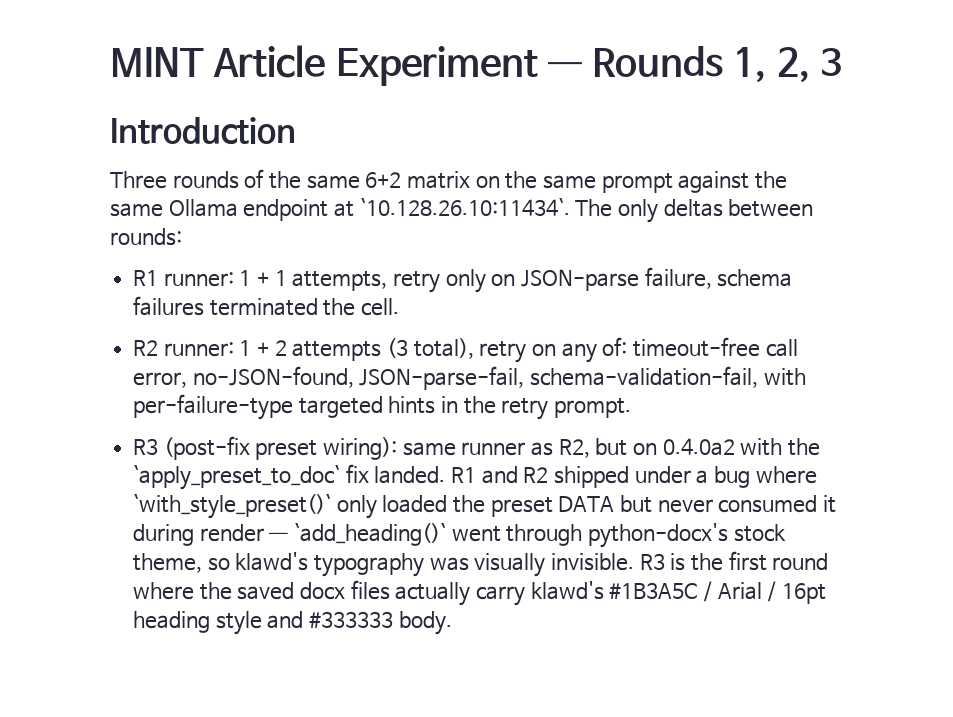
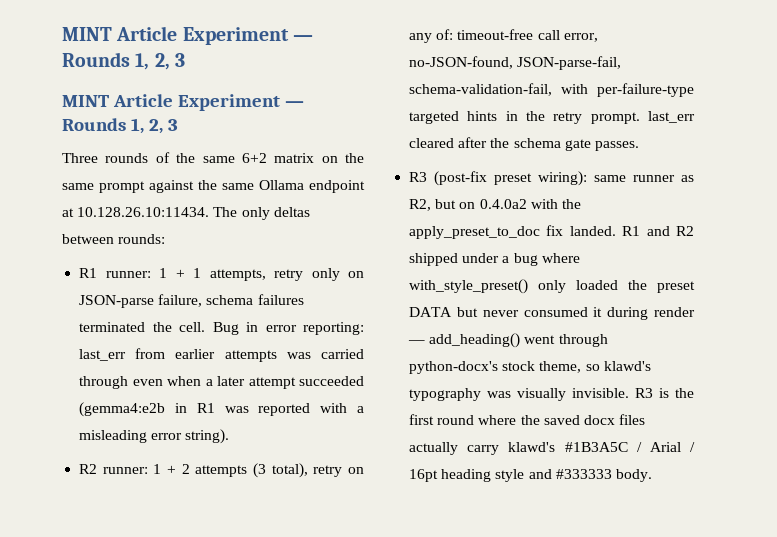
[110,45,842,86] [110,117,296,145] MINT Article Experiment — Rounds 1, 2, 3 // Introduction -> [62,26,314,45] [62,52,186,70] [62,94,304,111] [62,118,178,134] MINT Article Experiment — Rounds 1, 2, 3 // MINT Article Experiment — Rounds 1, 2, 3
[359,198,570,216] `10.128.26.10:11434`. -> [77,207,210,217] 10.128.26.10:11434.
(400, 307) none -> [212,322,364,335] [79,348,364,362] [79,376,364,389] [79,402,364,417] [79,429,230,444] Bug in error reporting: last_err from earlier attempts was carried through even when a later attempt succeeded (gemma4:e2b in R1 was reported with a misleading error string).
(632, 408) none -> [648,111,695,123] [409,137,639,151] last_err cleared after the schema gate passes.
[133,465,341,490] `apply_preset_to_doc` -> [409,226,541,239] apply_preset_to_doc
[133,494,332,519] `with_style_preset()` -> [409,279,529,294] with_style_preset()
[294,523,447,546] `add_heading()` -> [429,333,521,348] add_heading()

